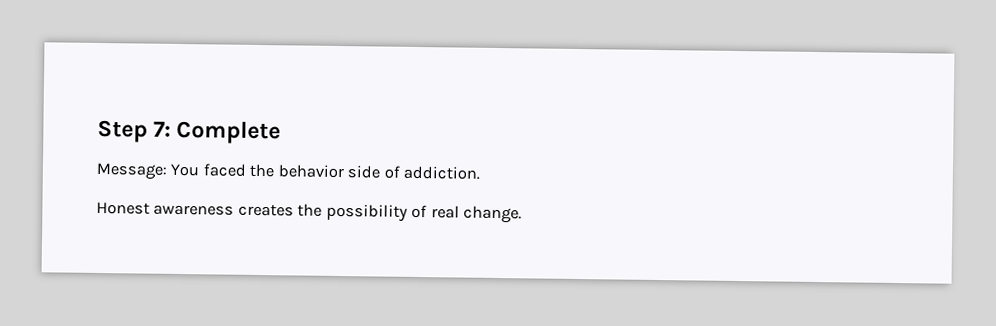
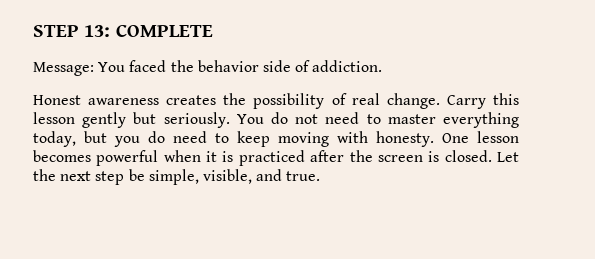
[97,119,282,145] Step 7: Complete -> [33,24,213,37] STEP 13: COMPLETE
(523, 214) none -> [446,93,519,109] [33,112,519,128] [33,131,519,147] [33,150,520,166] [33,169,321,185] Carry this lesson gently but seriously. You do not need to master everything today, but you do need to keep moving with honesty. One lesson becomes powerful when it is practiced after the screen is closed. Let the next step be simple, visible, and true.

